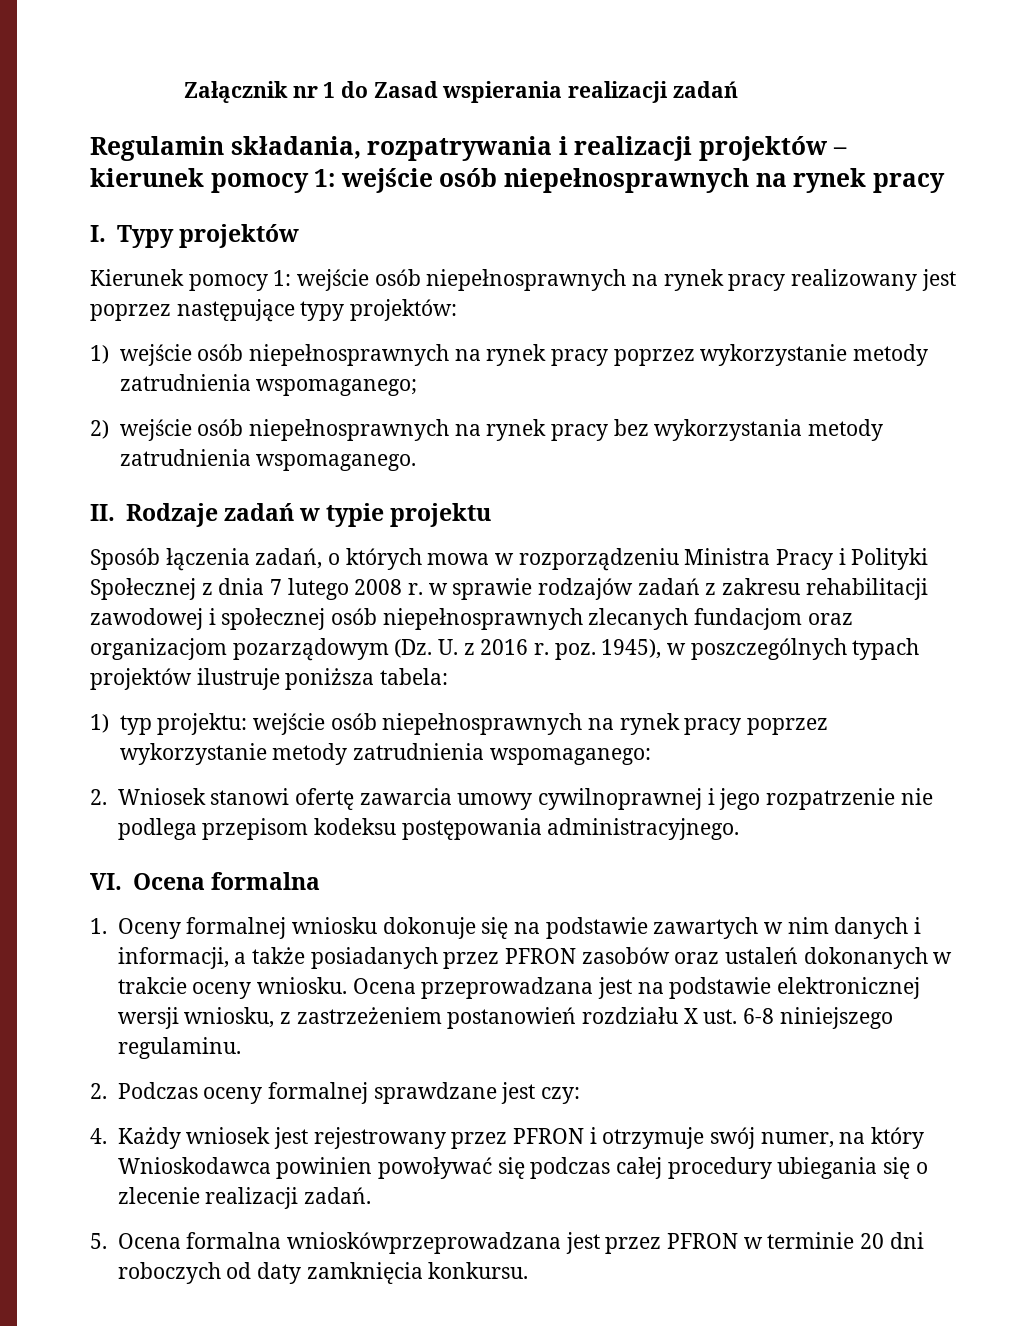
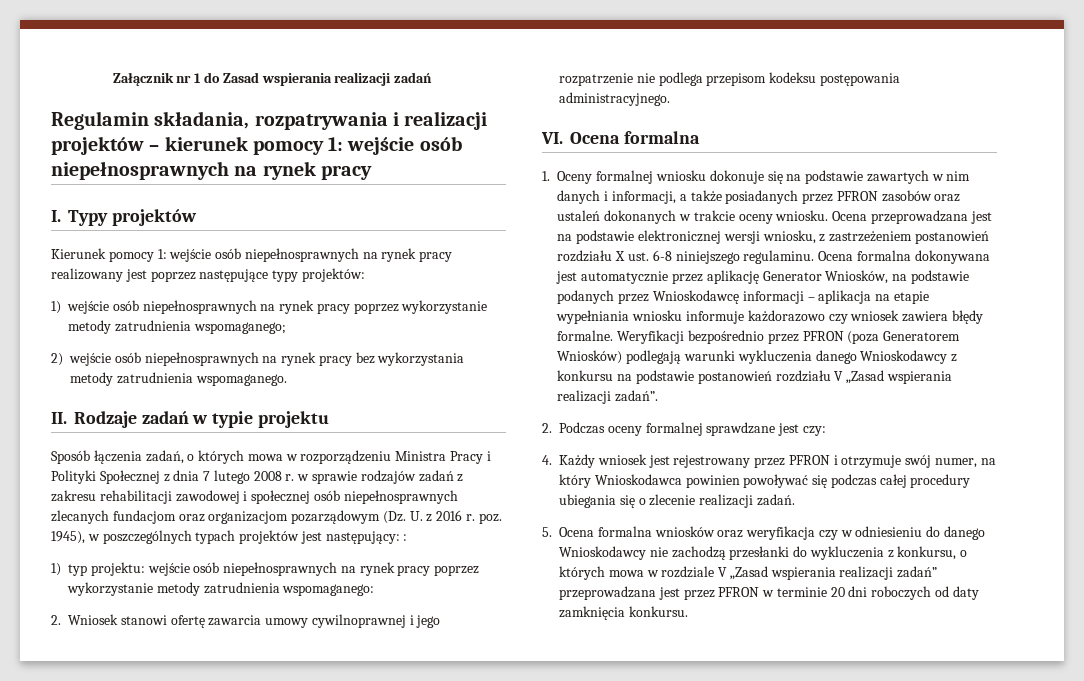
[196,668,449,690] ilustruje poniższa tabela: -> [300,531,408,544] jest następujący: :
(241, 1048) none -> [818,250,990,264] [556,270,969,284] [557,290,929,304] [556,310,983,324] [557,330,961,344] [557,350,958,364] [557,370,952,384] [557,390,659,404] Ocena formalna dokonywana jest automatycznie przez aplikację Generator Wniosków, na podstawie podanych przez Wnioskodawcę informacji – aplikacja na etapie wypełniania wniosku informuje każdorazowo czy wniosek zawiera błędy formalne. Weryfikacji bezpośrednio przez PFRON (poza Generatorem Wniosków) podlegają warunki wykluczenia danego Wnioskodawcy z konkursu na podstawie postanowień rozdziału V „Zasad wspierania realizacji zadań”.
[286,1232,561,1254] wnioskówprzeprowadzana -> [654,526,986,540] [559,546,968,560] [559,566,938,580] [559,586,656,600] wniosków oraz weryfikacja czy w odniesieniu do danego Wnioskodawcy nie zachodzą przesłanki do wykluczenia z konkursu, o których mowa w rozdziale V „Zasad wspierania realizacji zadań” przeprowadzana

